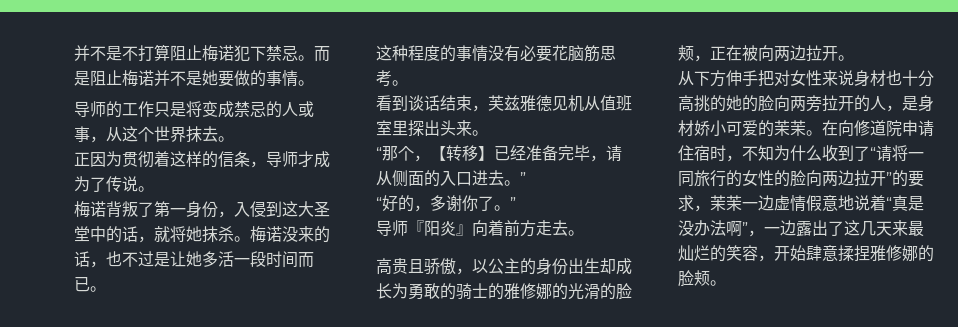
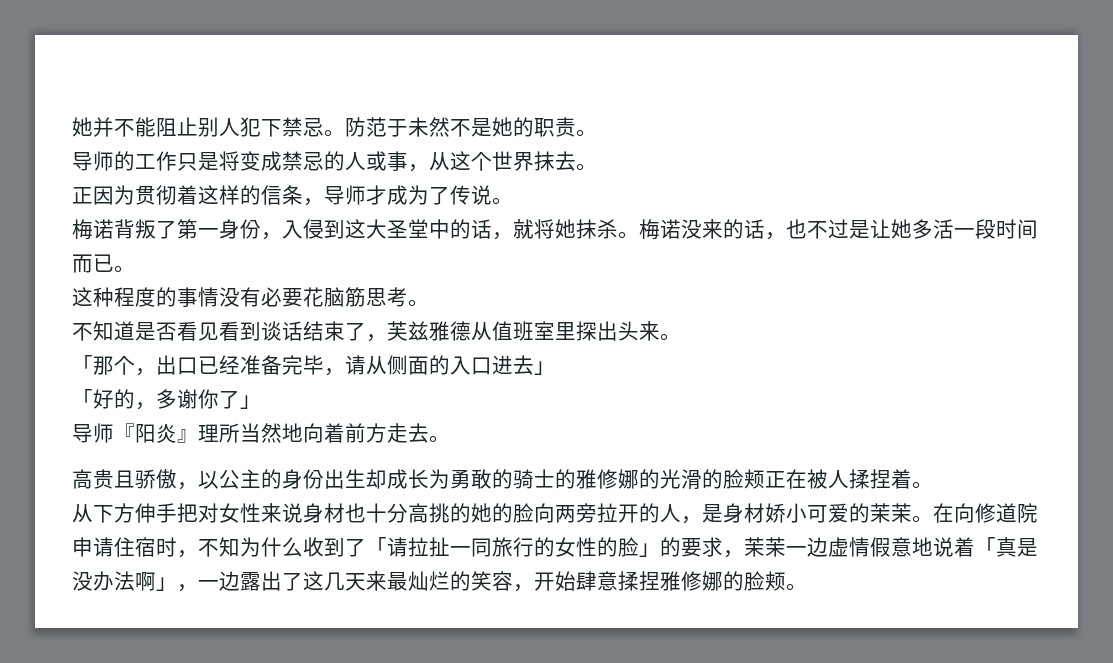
[74,44,330,62] [74,70,298,87] 并不是不打算阻止梅诺犯下禁忌。而是阻止梅诺并不是她要做的事情 -> [72,117,576,137] 她并不能阻止别人犯下禁忌。防范于未然不是她的职责
(408, 83) none -> [72,321,219,341] 不知道是否看见
(472, 103) none -> [345,322,366,341] 了
[552,95,584,112] 见机 -> (471, 331) none
[376,145,494,162] “那个，【转移】 -> [72,355,198,376] 「那个，出口
[504,172,526,186] [376,197,382,209] 。” // “ -> [534,361,555,375] [72,389,93,407] 」 // 「
[494,197,516,211] 。” -> [240,395,261,409] 」
(472, 230) none -> [198,423,303,443] 理所当然地
[694,45,838,62] ，正在被向两边拉开 -> [765,469,912,489] 正在被人揉捏着
[870,145,908,162] “请将 -> [366,537,450,557] 「请拉扯
[806,170,892,187] 向两边拉开” -> [639,543,660,557] 」
[886,197,892,209] “ -> [975,537,996,555] 「
[742,222,748,234] ” -> [156,577,177,591] 」

